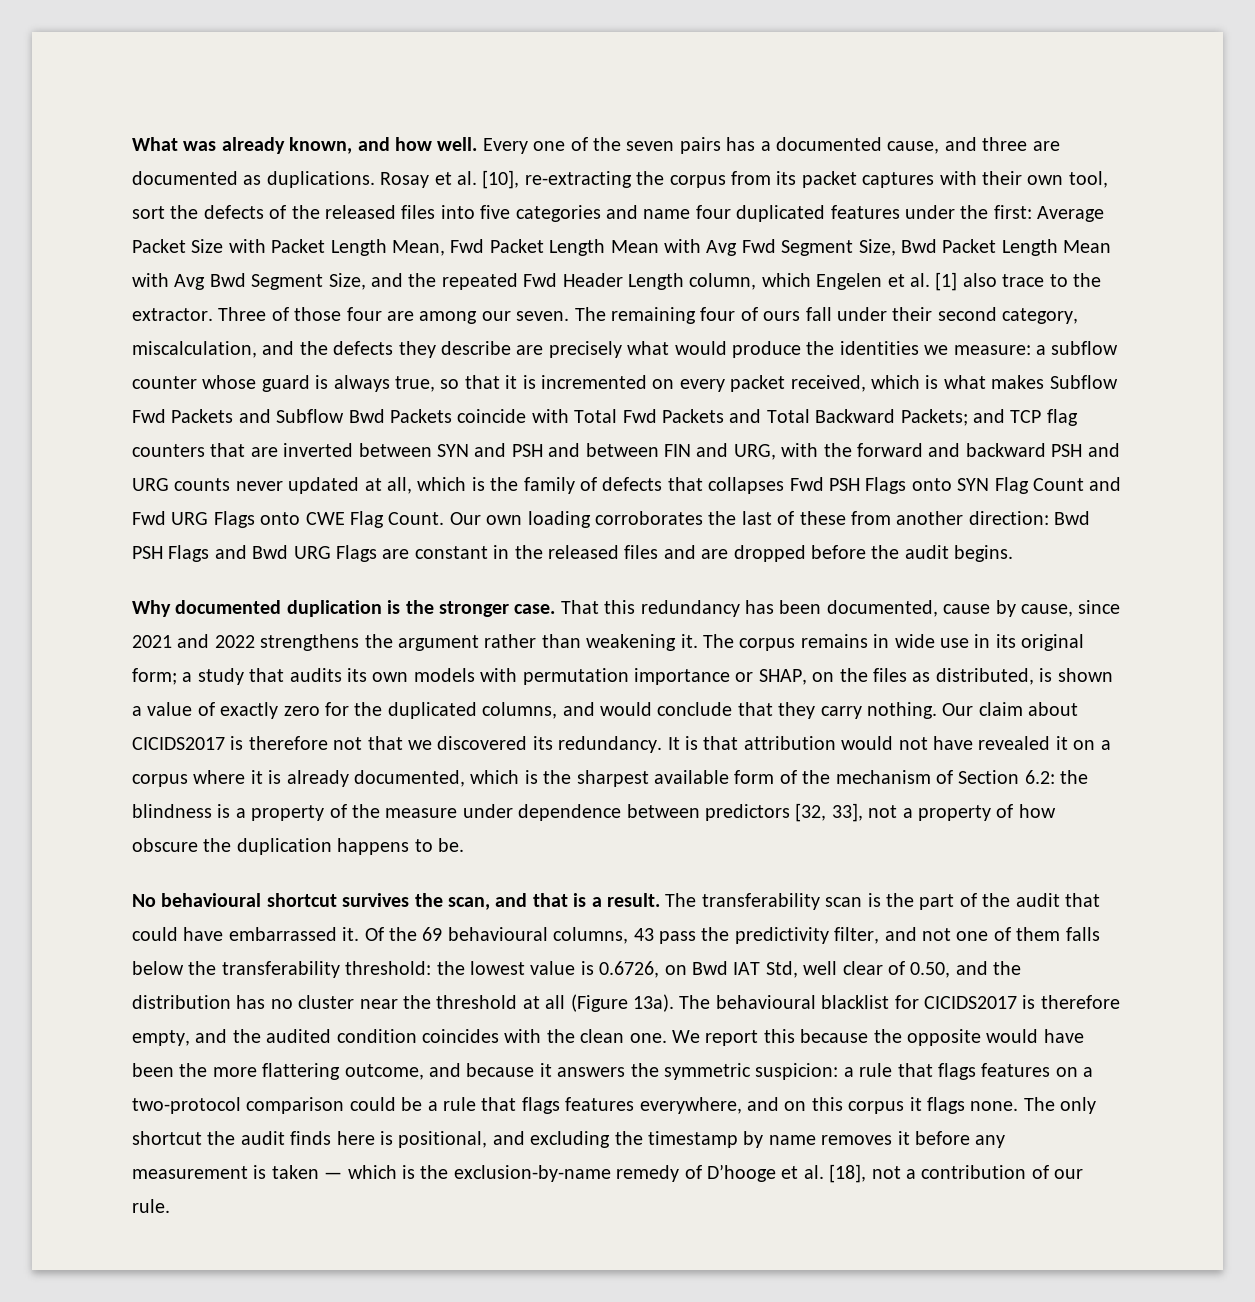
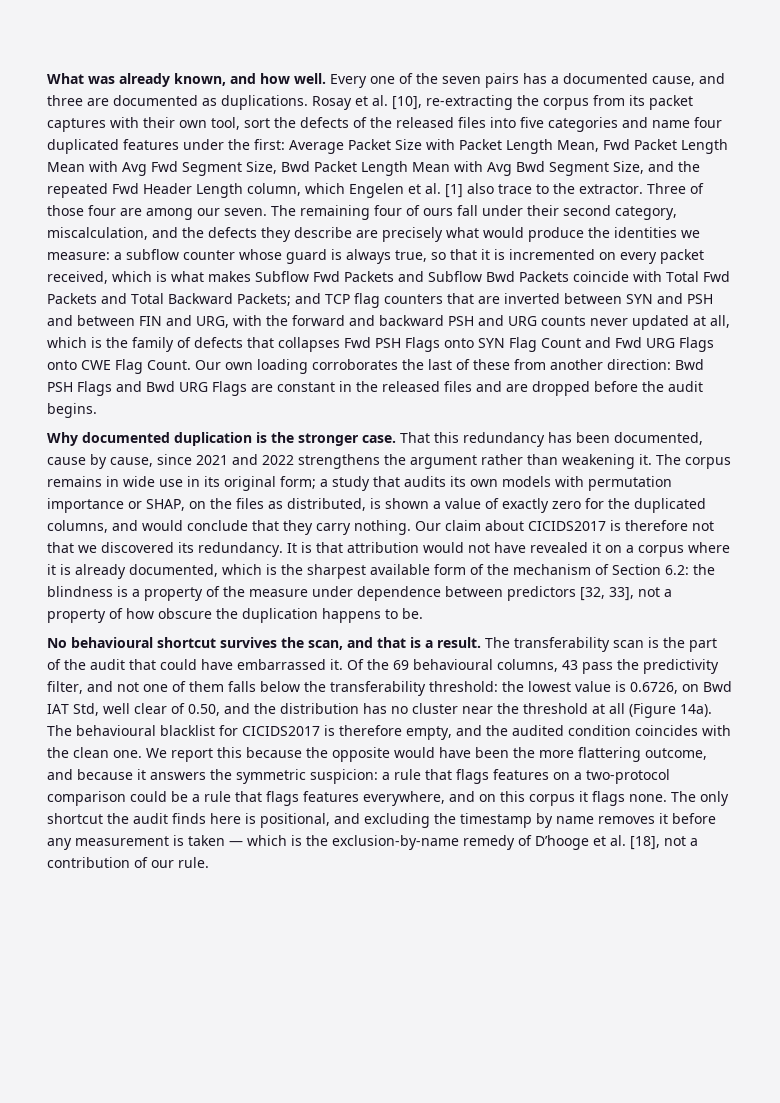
[632,994,674,1012] 13a). -> [680,704,712,717] 14a).

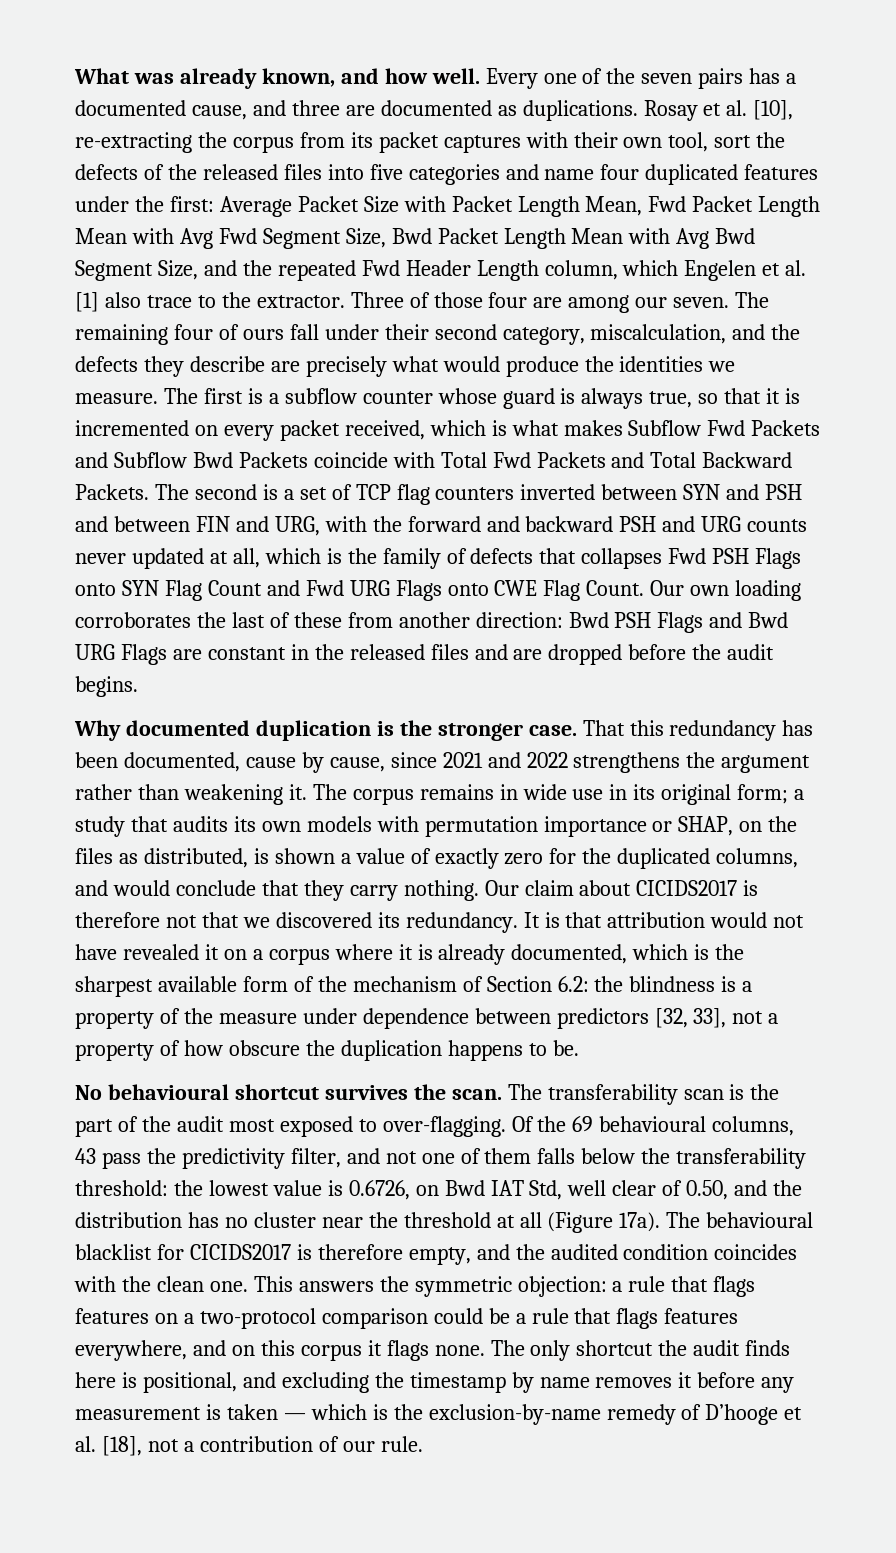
[47,252,110,260] measure: -> [75,388,263,404] measure. The first is
[237,293,321,306] Packets; and -> [75,484,352,500] Packets. The second is a set of
[447,293,500,304] that are -> (515, 493) none
[308,637,481,650] scan, and that is a result. -> [451,1089,502,1100] scan.
[129,659,343,670] that could have embarrassed it. -> [228,1116,506,1137] most exposed to over-flagging.
[680,704,712,717] 14a). -> [619,1212,661,1232] 17a).
[146,747,707,762] [47,769,146,780] We report this because the opposite would have been the more flattering outcome, and because it -> [253,1276,293,1292] This
[310,769,378,784] suspicion: -> [517,1276,607,1297] objection:

